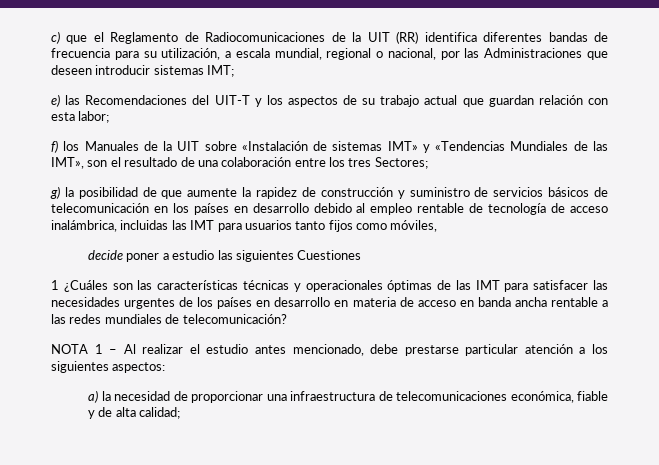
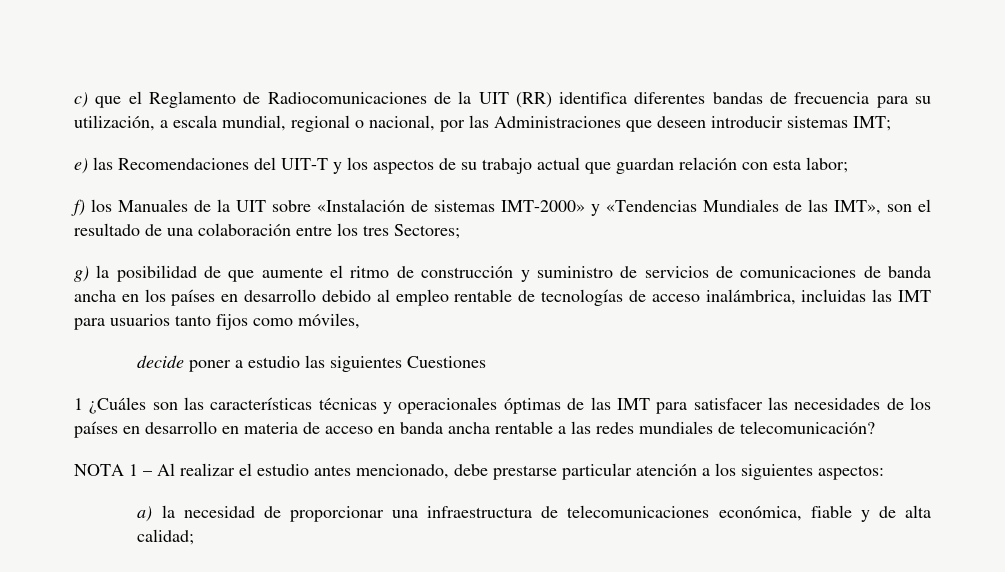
[387,141,418,151] IMT» -> [501,200,585,212] IMT-2000»
[242,187,298,199] la rapidez -> [330,265,390,278] el ritmo
[548,187,609,197] [51,203,149,213] básicos de telecomunicación -> [715,266,932,278] [74,290,116,302] de comunicaciones de banda ancha
[488,203,547,215] tecnología -> [541,289,624,306] tecnologías
[124,298,176,309] urgentes -> (881, 404) none

